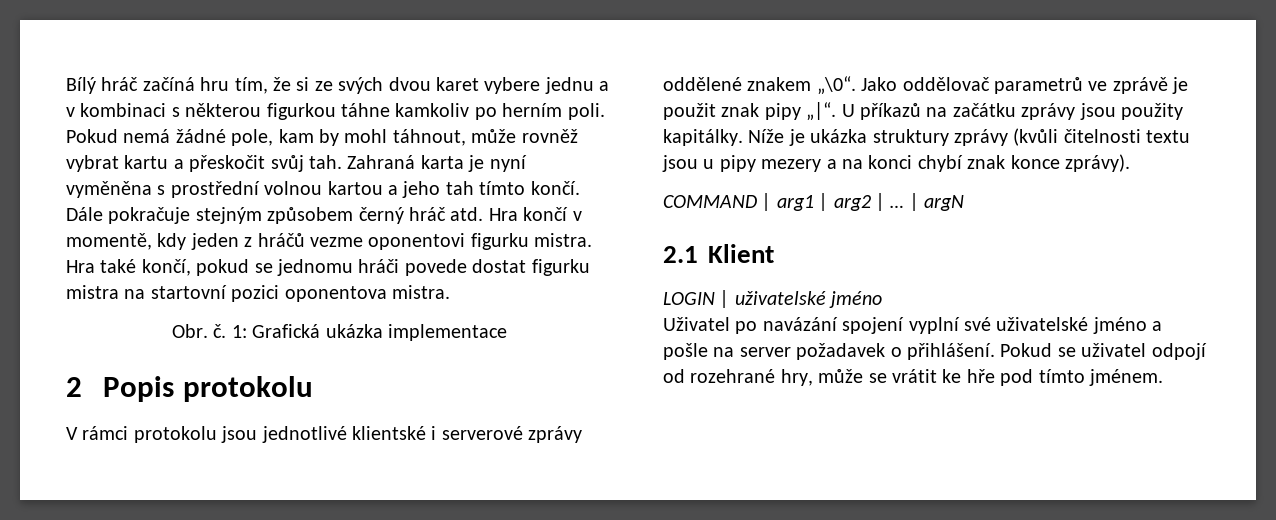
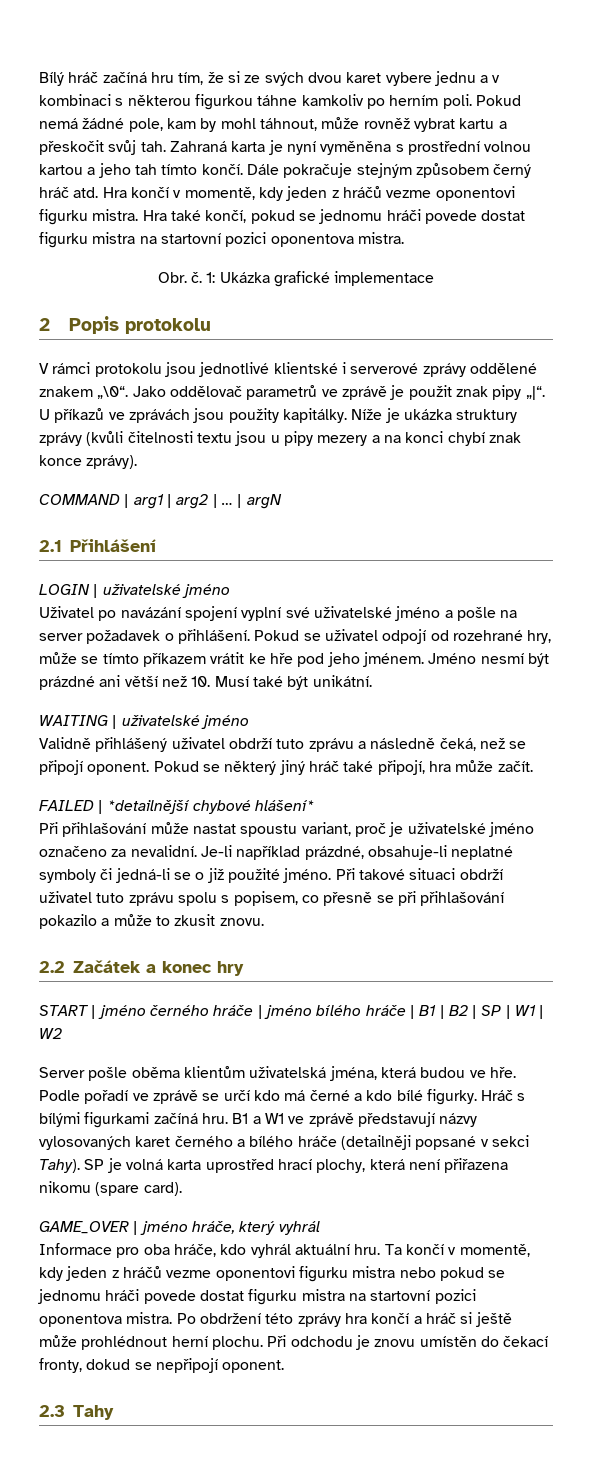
[252,324,383,338] Grafická ukázka -> [219,271,330,287] Ukázka grafické
[926,103,1076,120] na začátku zprávy -> [108,409,190,423] ve zprávách
[708,244,774,263] Klient -> [70,539,156,552] Přihlášení
(887, 378) none -> [102,653,206,667] tímto příkazem
[1038,369,1163,386] tímto jménem. -> [327,652,549,667] [39,675,372,690] [39,715,249,729] [39,737,527,752] [39,760,533,775] [39,800,315,814] [39,822,534,837] [39,845,514,860] [39,868,503,883] [39,891,505,906] [39,914,264,929] [39,960,244,976] [39,1005,545,1019] [39,1028,62,1039] [39,1066,516,1081] [39,1089,526,1105] [39,1112,478,1128] [39,1135,529,1150] [39,1158,509,1173] [39,1181,182,1196] [39,1221,320,1235] [39,1243,530,1258] [39,1266,506,1282] [38,1289,476,1305] [39,1312,512,1327] [39,1335,549,1350] [39,1358,285,1373] [39,1405,114,1420] jeho jménem. Jméno nesmí být prázdné ani větší než 10. Musí také být unikátní. // WAITING | uživatelské jméno // Validně přihlášený uživatel obdrží tuto zprávu a následně čeká, než se připojí oponent. Pokud se některý jiný hráč také připojí, hra může začít. // FAILED | *detailnější chybové hlášení* // Při přihlašování může nastat spoustu variant, proč je uživatelské jméno označeno za nevalidní. Je-li například prázdné, obsahuje-li neplatné symboly či jedná-li se o již použité jméno. Při takové situaci obdrží uživatel tuto zprávu spolu s popisem, co přesně se při přihlašování pokazilo a může to zkusit znovu. // 2.2 Začátek a konec hry // START | jméno černého hráče | jméno bílého hráče | B1 | B2 | SP | W1 | W2 // Server pošle oběma klientům uživatelská jména, která budou ve hře. Podle pořadí ve zprávě se určí kdo má černé a kdo bílé figurky. Hráč s bílými figurkami začíná hru. B1 a W1 ve zprávě představují názvy vylosovaných karet černého a bílého hráče (detailněji popsané v sekci Tahy). SP je volná karta uprostřed hrací plochy, která není přiřazena nikomu (spare card). // GAME_OVER | jméno hráče, který vyhrál // Informace pro oba hráče, kdo vyhrál aktuální hru. Ta končí v momentě, kdy jeden z hráčů vezme oponentovi figurku mistra nebo pokud se jednomu hráči povede dostat figurku mistra na startovní pozici oponentova mistra. Po obdržení této zprávy hra končí a hráč si ještě může prohlédnout herní plochu. Při odchodu je znovu umístěn do čekací fronty, dokud se nepřipojí oponent. // 2.3 Tahy

